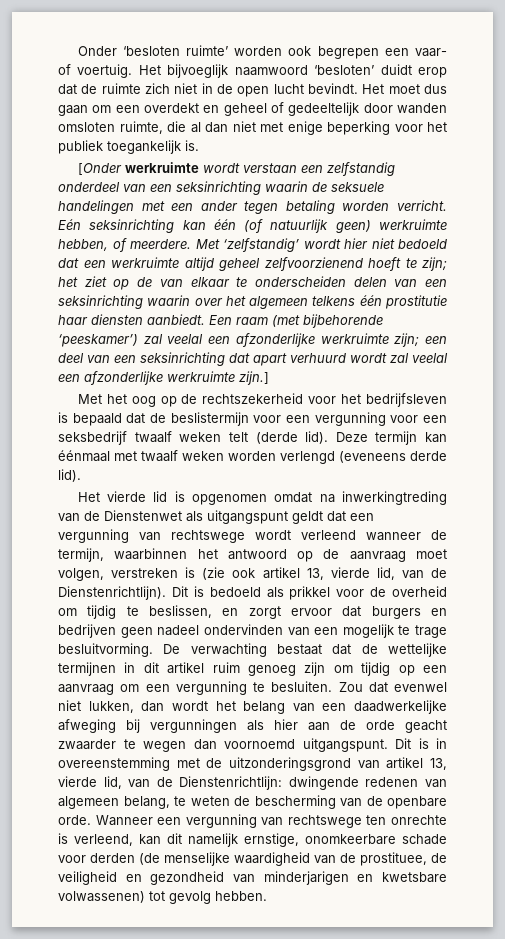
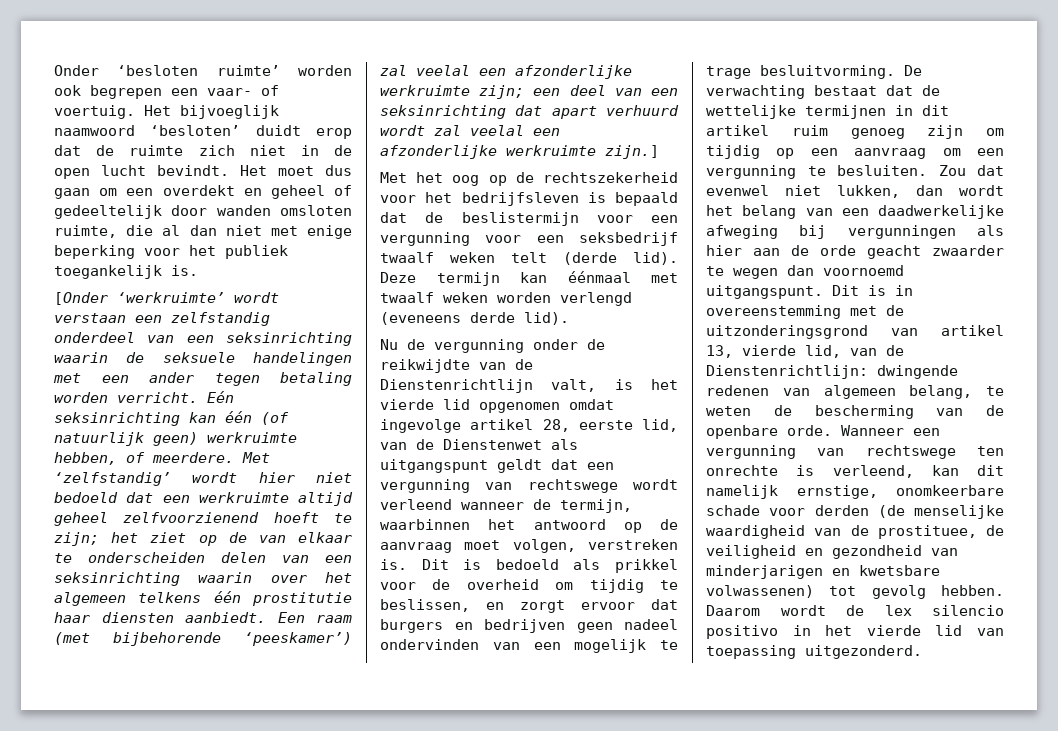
[124,162,199,173] werkruimte -> [117,292,225,303] ‘werkruimte’
[77,491,185,502] Het vierde lid is -> [380,339,605,353] [380,359,533,373] [380,379,678,393] [380,399,470,410] Nu de vergunning onder de reikwijdte van de Dienstenrichtlijn valt, is het vierde lid
[319,491,447,505] na inwerkingtreding -> [380,419,678,433] ingevolge artikel 28, eerste lid,
[185,567,448,580] [58,586,166,600] is (zie ook artikel 13, vierde lid, van de Dienstenrichtlijn). -> [380,559,407,570] is.
(267, 896) none -> [706,605,1004,616] [706,625,1004,639] [706,645,922,659] Daarom wordt de lex silencio positivo in het vierde lid van toepassing uitgezonderd.

